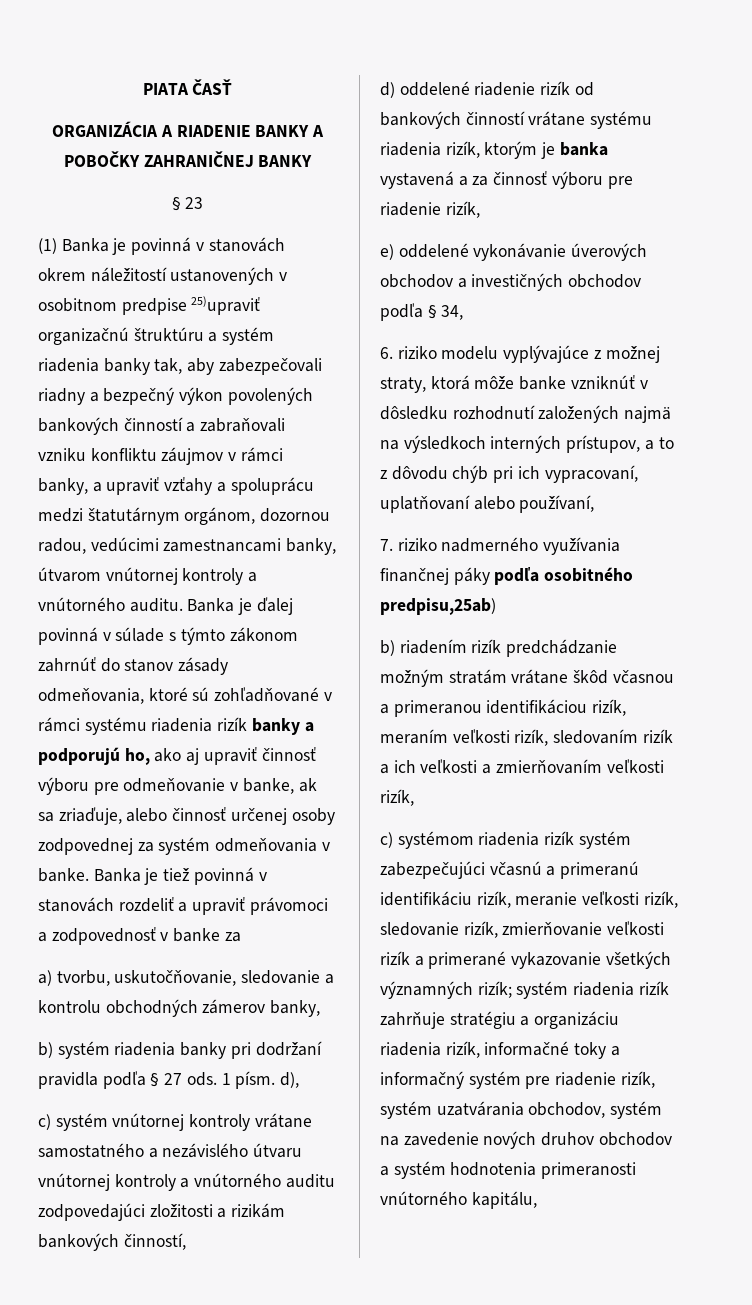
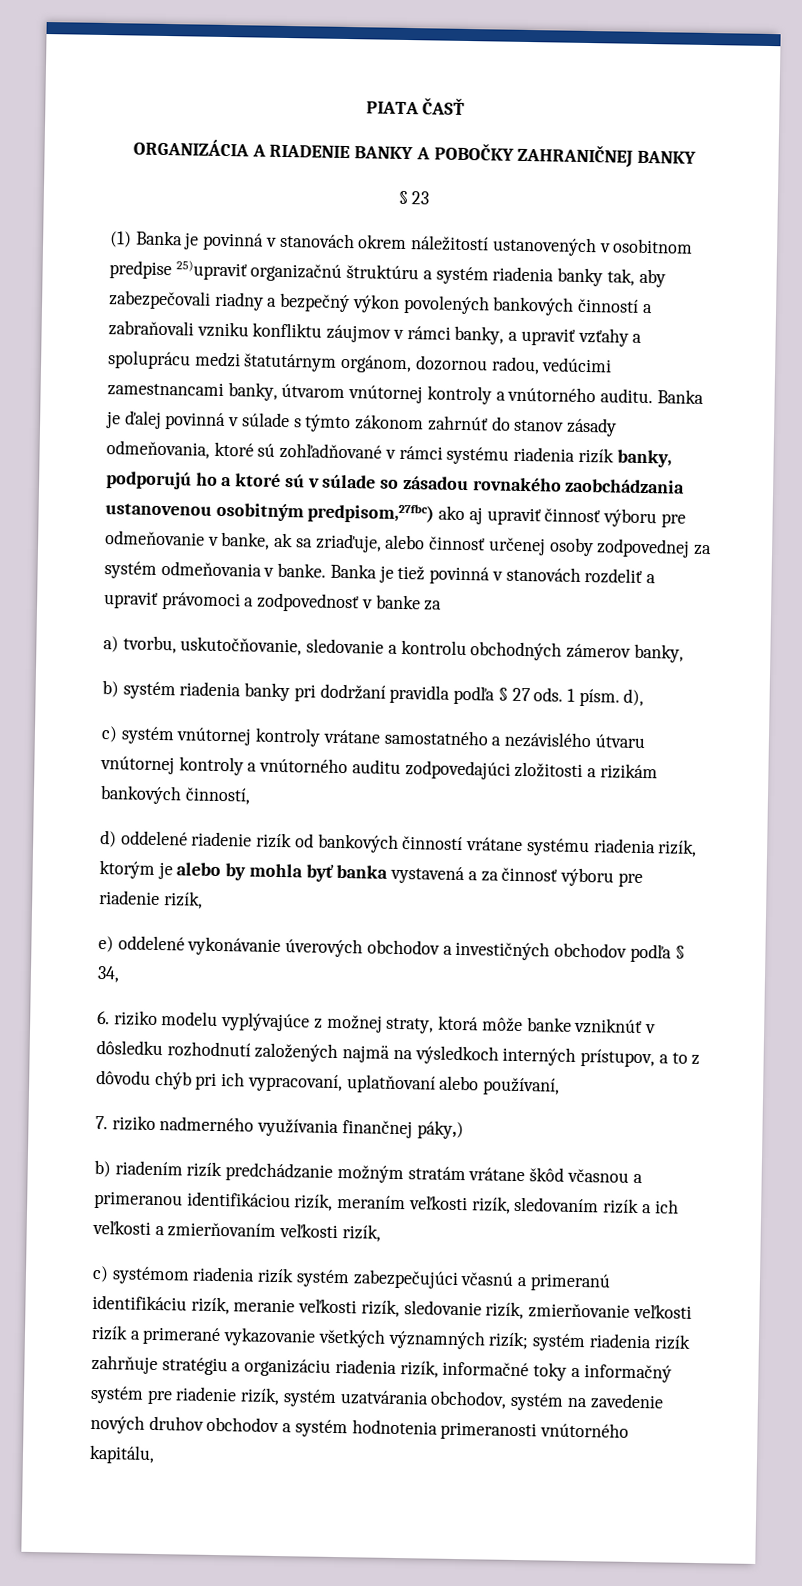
[251,718,314,735] [38,747,150,765] banky a podporujú ho, -> [616,449,672,468] [106,471,686,494] [105,502,435,524] banky, podporujú ho a ktoré sú v súlade so zásadou rovnakého zaobchádzania ustanovenou osobitným predpisom,27fbc)
(556, 150) none -> [176,862,334,882] alebo by mohla byť
[453,567,634,585] [380,598,496,615] páky podľa osobitného predpisu,25ab) -> [416,1120,464,1140] páky,)

